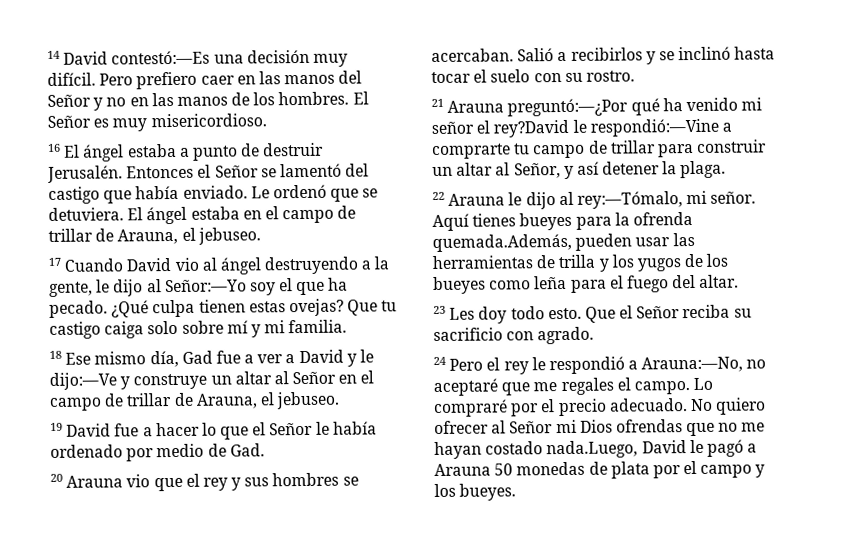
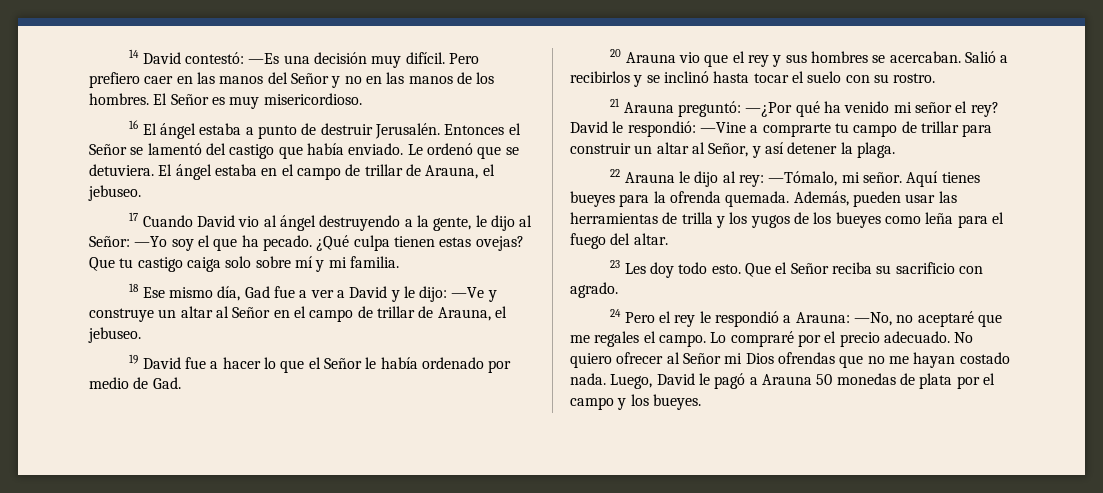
[111,50,211,65] contestó:—Es -> [184,52,280,64] contestó: —Es
[164,279,247,293] Señor:—Yo -> [89,236,168,247] Señor: —Yo
[49,372,117,390] dijo:—Ve -> [419,286,485,302] dijo: —Ve
[507,98,629,117] preguntó:—¿Por -> [677,101,793,117] preguntó: —¿Por
[493,118,719,138] rey?David le respondió:—Vine -> [970,102,999,117] [570,121,746,137] rey? David le respondió: —Vine
[576,191,683,209] rey:—Tómalo, -> [738,171,838,187] rey: —Tómalo,
[432,233,572,252] quemada.Además, -> [725,191,849,207] quemada. Además,
[641,356,744,373] Arauna:—No, -> [795,312,892,326] Arauna: —No,
[546,440,639,459] nada.Luego, -> [570,373,653,389] nada. Luego,

